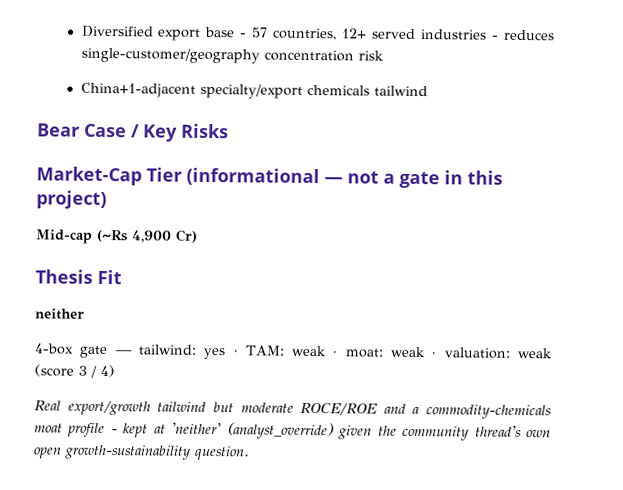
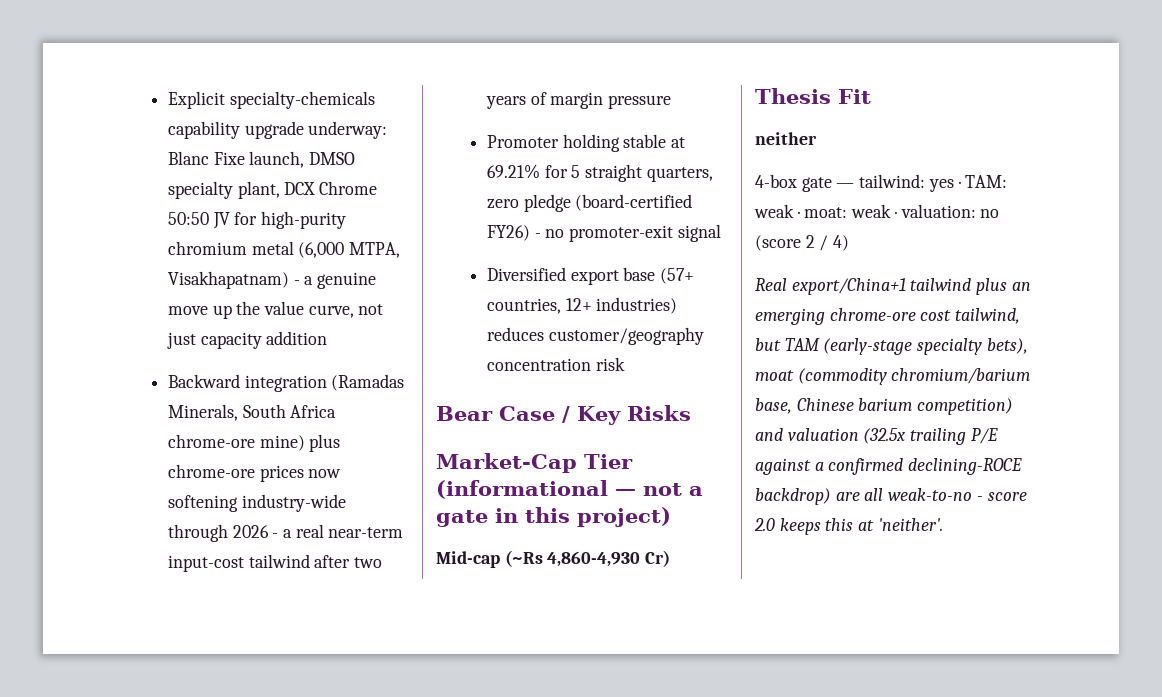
[80,25,555,41] [80,47,384,64] [80,82,428,99] Diversified export base - 57 countries, 12+ served industries - reduces single-customer/geography concentration risk // China+1-adjacent specialty/export chemicals tailwind -> [167,91,375,109] [167,121,388,139] [167,151,356,168] [167,181,378,199] [167,211,347,229] [167,241,401,258] [167,271,377,289] [167,301,384,319] [166,331,328,349] [167,374,405,392] [167,404,337,421] [167,434,341,452] [167,464,342,482] [167,494,346,512] [167,524,404,542] [167,554,383,572] [485,92,672,109] [486,134,686,152] [486,164,713,182] [486,194,693,212] [486,224,721,242] [486,267,695,285] [486,297,678,314] [486,327,704,345] [486,357,625,371] Explicit specialty-chemicals capability upgrade underway: Blanc Fixe launch, DMSO specialty plant, DCX Chrome 50:50 JV for high-purity chromium metal (6,000 MTPA, Visakhapatnam) - a genuine move up the value curve, not just capacity addition // Backward integration (Ramadas Minerals, South Africa chrome-ore mine) plus chrome-ore prices now softening industry-wide through 2026 - a real near-term input-cost tailwind after two years of margin pressure // Promoter holding stable at 69.21% for 5 straight quarters, zero pledge (board-certified FY26) - no promoter-exit signal // Diversified export base (57+ countries, 12+ industries) reduces customer/geography concentration risk
[132,230,172,243] 4,900 -> [547,551,641,567] 4,860-4,930
[517,347,553,359] [34,364,87,377] weak (score 3 -> [980,209,1000,218] [755,235,815,251] no (score 2
[67,400,552,420] [34,422,551,441] [33,444,250,461] export/growth tailwind but moderate ROCE/ROE and a commodity-chemicals moat profile - kept at 'neither' (analyst_override) given the community thread's own open growth-sustainability question. -> [791,278,1031,295] [755,308,1021,325] [755,338,1028,355] [755,368,1031,385] [755,398,1014,415] [755,428,998,445] [755,458,1023,475] [755,488,1027,505] [754,518,943,535] export/China+1 tailwind plus an emerging chrome-ore cost tailwind, but TAM (early-stage specialty bets), moat (commodity chromium/barium base, Chinese barium competition) and valuation (32.5x trailing P/E against a confirmed declining-ROCE backdrop) are all weak-to-no - score 2.0 keeps this at 'neither'.

